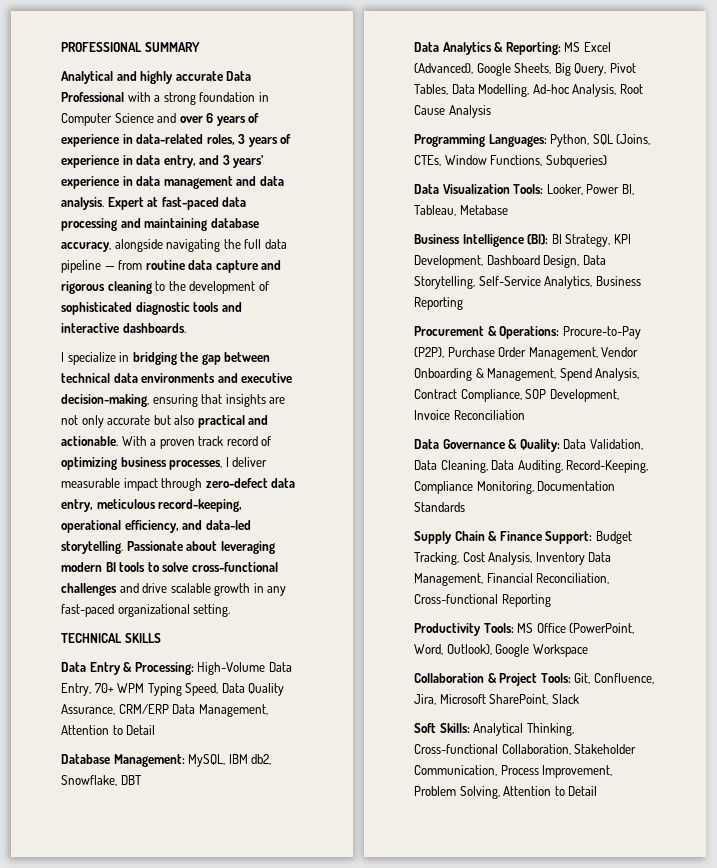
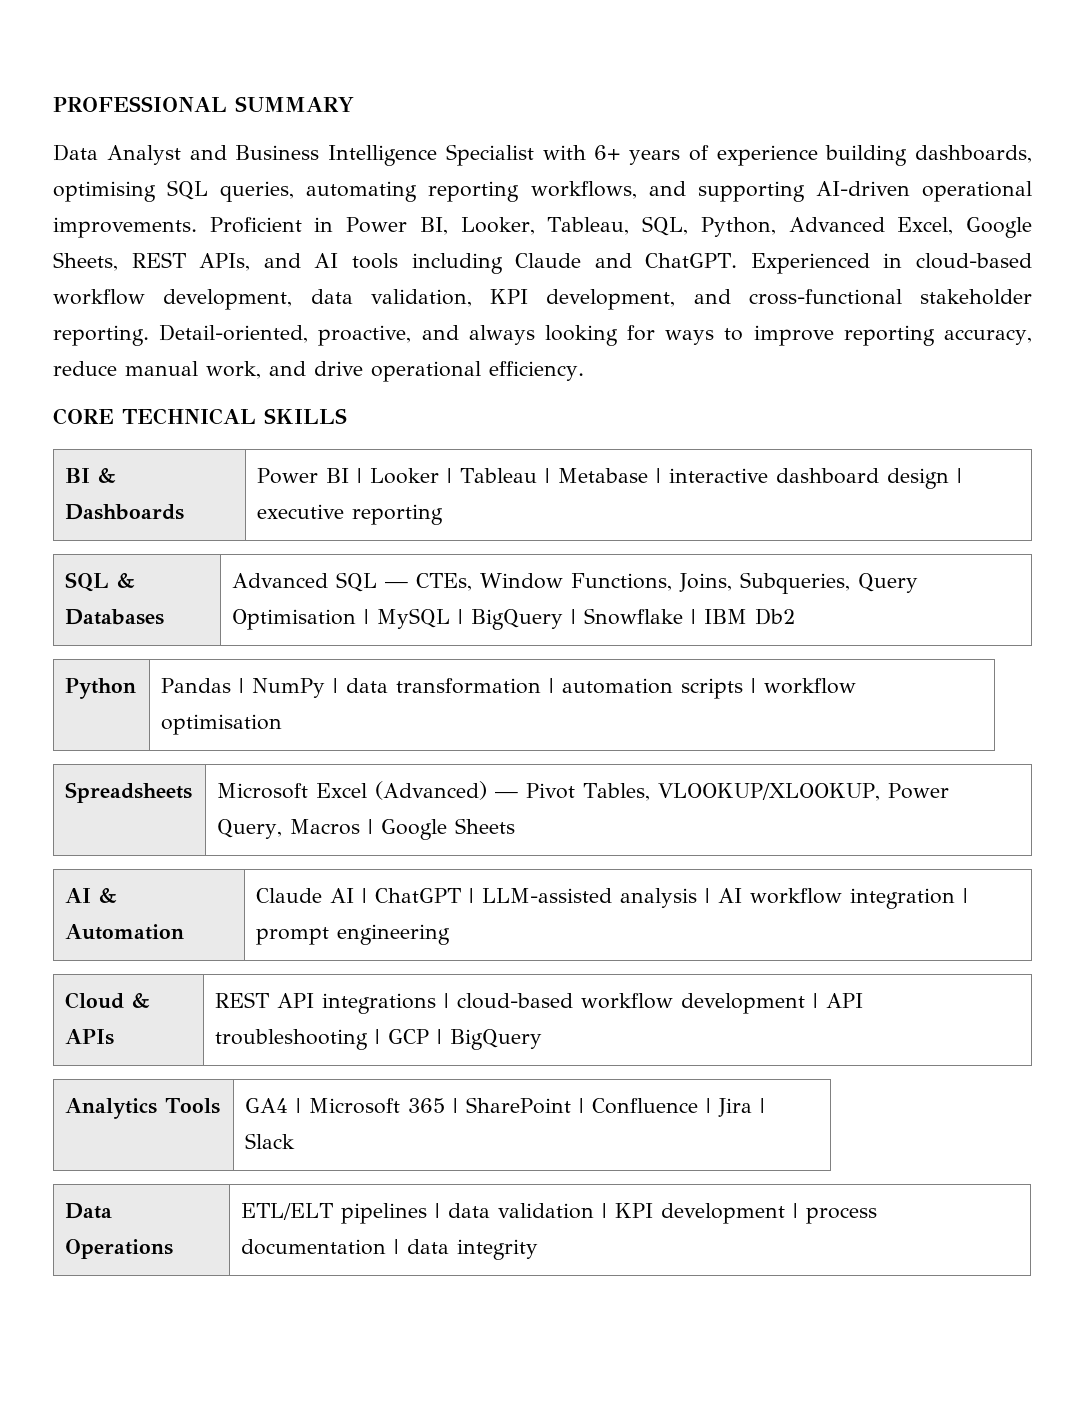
[61,71,252,84] [61,92,269,105] [61,113,260,126] [61,134,292,147] [61,155,265,168] [61,176,284,189] [61,197,247,210] [61,218,259,231] [61,239,287,252] [61,260,282,273] [61,281,269,294] [61,302,242,315] [61,323,186,333] [61,352,271,365] [61,373,293,383] [61,394,286,407] [61,415,269,428] [61,436,272,449] [61,457,268,470] [61,478,296,491] [61,499,243,512] [61,520,251,533] [61,541,275,554] [61,562,278,572] [61,583,287,596] [61,604,231,617] [61,633,161,643] [61,662,292,675] [61,683,285,696] [61,704,268,717] [61,725,156,735] [61,754,272,767] [61,775,142,786] [414,42,611,55] [414,63,636,76] [414,84,643,97] [414,105,491,118] [414,134,651,147] [414,155,607,168] [414,184,634,195] [414,205,508,216] [414,234,631,247] [414,255,606,268] [414,276,641,289] [414,297,463,310] [414,326,641,339] [414,347,639,360] [414,368,640,381] [414,389,619,402] [414,410,525,420] [414,439,643,452] [414,460,649,473] [414,481,616,494] [414,502,465,512] [414,531,632,544] [414,552,612,565] [414,573,610,586] [414,594,551,607] [414,623,635,636] [414,644,588,657] [414,673,654,686] [414,694,579,705] [414,723,574,736] [414,744,637,755] [414,765,613,778] [414,786,598,799] Analytical and highly accurate Data Professional with a strong foundation in Computer Science and over 6 years of experience in data-related roles, 3 years of experience in data entry, and 3 years’ experience in data management and data analysis. Expert at fast-paced data processing and maintaining database accuracy, alongside navigating the full data pipeline — from routine data capture and rigorous cleaning to the development of sophisticated diagnostic tools and interactive dashboards. // I specialize in bridging the gap between technical data environments and executive decision-making, ensuring that insights are not only accurate but also practical and actionable. With a proven track record of optimizing business processes, I deliver measurable impact through zero-defect data entry, meticulous record-keeping, operational efficiency, and data-led storytelling. Passionate about leveraging modern BI tools to solve cross-functional challenges and drive scalable growth in any fast-paced organizational setting. // TECHNICAL SKILLS // Data Entry & Processing: High-Volume Data Entry, 70+ WPM Typing Speed, Data Quality Assurance, CRM/ERP Data Management, Attention to Detail // Database Management: MySQL, IBM db2, Snowflake, DBT // Data Analytics & Reporting: MS Excel (Advanced), Google Sheets, Big Query, Pivot Tables, Data Modelling, Ad-hoc Analysis, Root Cause Analysis // Programming Languages: Python, SQL (Joins, CTEs, Window Functions, Subqueries) // Data Visualization Tools: Looker, Power BI, Tableau, Metabase // Business Intelligence (BI): BI Strategy, KPI Development, Dashboard Design, Data Storytelling, Self-Service Analytics, Business Reporting // Procurement & Operations: Procure-to-Pay (P2P), Purchase Order Management, Vendor Onboarding & Management, Spend Analysis, Contract Compliance, SOP Development, Invoice Reconciliation // Data Governance & Quality: Data Validation, Data Cleaning, Data Auditing, Record-Keeping, Compliance Monitoring, Documentation Standards // Supply Chain & Finance Support: Budget Tracking, Cost Analysis, Inventory Data Management, Financial Reconciliation, Cross-functional Reporting // Productivity Tools: MS Office (PowerPoint, Word, Outlook), Google Workspace // Collaboration & Project Tools: Git, Confluence, Jira, Microsoft SharePoint, Slack // Soft Skills: Analytical Thinking, Cross-functional Collaboration, Stakeholder Communication, Process Improvement, Problem Solving, Attention to Detail -> [53,144,1032,166] [53,180,1032,202] [53,216,1032,238] [53,252,1032,274] [53,289,1032,310] [53,324,1033,346] [53,361,584,382] [53,408,347,425] [65,468,117,483] [65,504,185,520] [257,468,963,489] [257,504,444,525] [65,572,136,592] [65,609,165,625] [232,572,919,594] [232,608,796,630] [65,678,137,699] [161,678,857,699] [161,714,283,735] [65,782,193,803] [217,781,950,801] [217,818,516,840] [65,888,118,903] [65,924,185,940] [256,888,969,909] [256,924,451,945] [65,992,151,1009] [65,1029,115,1045] [215,992,864,1014] [215,1029,543,1050] [65,1098,221,1119] [245,1097,766,1117] [245,1133,296,1149] [65,1203,113,1219] [65,1239,174,1259] [241,1203,878,1224] [241,1239,539,1260] Data Analyst and Business Intelligence Specialist with 6+ years of experience building dashboards, optimising SQL queries, automating reporting workflows, and supporting AI-driven operational improvements. Proficient in Power BI, Looker, Tableau, SQL, Python, Advanced Excel, Google Sheets, REST APIs, and AI tools including Claude and ChatGPT. Experienced in cloud-based workflow development, data validation, KPI development, and cross-functional stakeholder reporting. Detail-oriented, proactive, and always looking for ways to improve reporting accuracy, reduce manual work, and drive operational efficiency. // CORE TECHNICAL SKILLS // BI & Dashboards | Power BI | Looker | Tableau | Metabase | interactive dashboard design | executive reporting // SQL & Databases | Advanced SQL — CTEs, Window Functions, Joins, Subqueries, Query Optimisation | MySQL | BigQuery | Snowflake | IBM Db2 // Python | Pandas | NumPy | data transformation | automation scripts | workflow optimisation // Spreadsheets | Microsoft Excel (Advanced) — Pivot Tables, VLOOKUP/XLOOKUP, Power Query, Macros | Google Sheets // AI & Automation | Claude AI | ChatGPT | LLM-assisted analysis | AI workflow integration | prompt engineering // Cloud & APIs | REST API integrations | cloud-based workflow development | API troubleshooting | GCP | BigQuery // Analytics Tools | GA4 | Microsoft 365 | SharePoint | Confluence | Jira | Slack // Data Operations | ETL/ELT pipelines | data validation | KPI development | process documentation | data integrity

